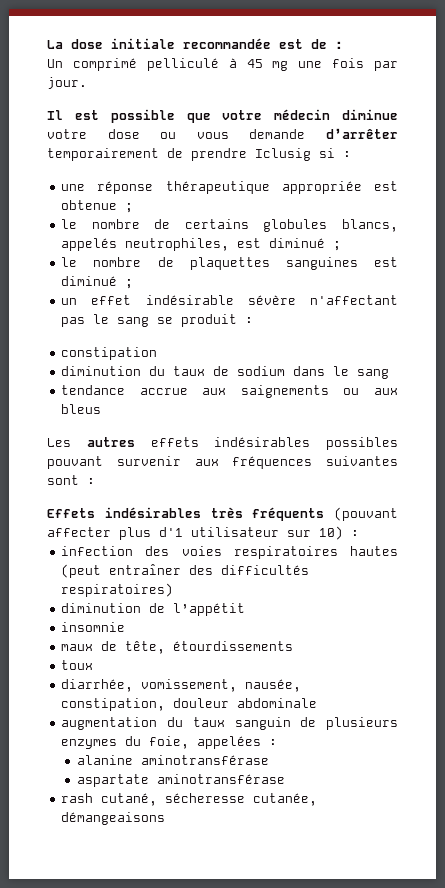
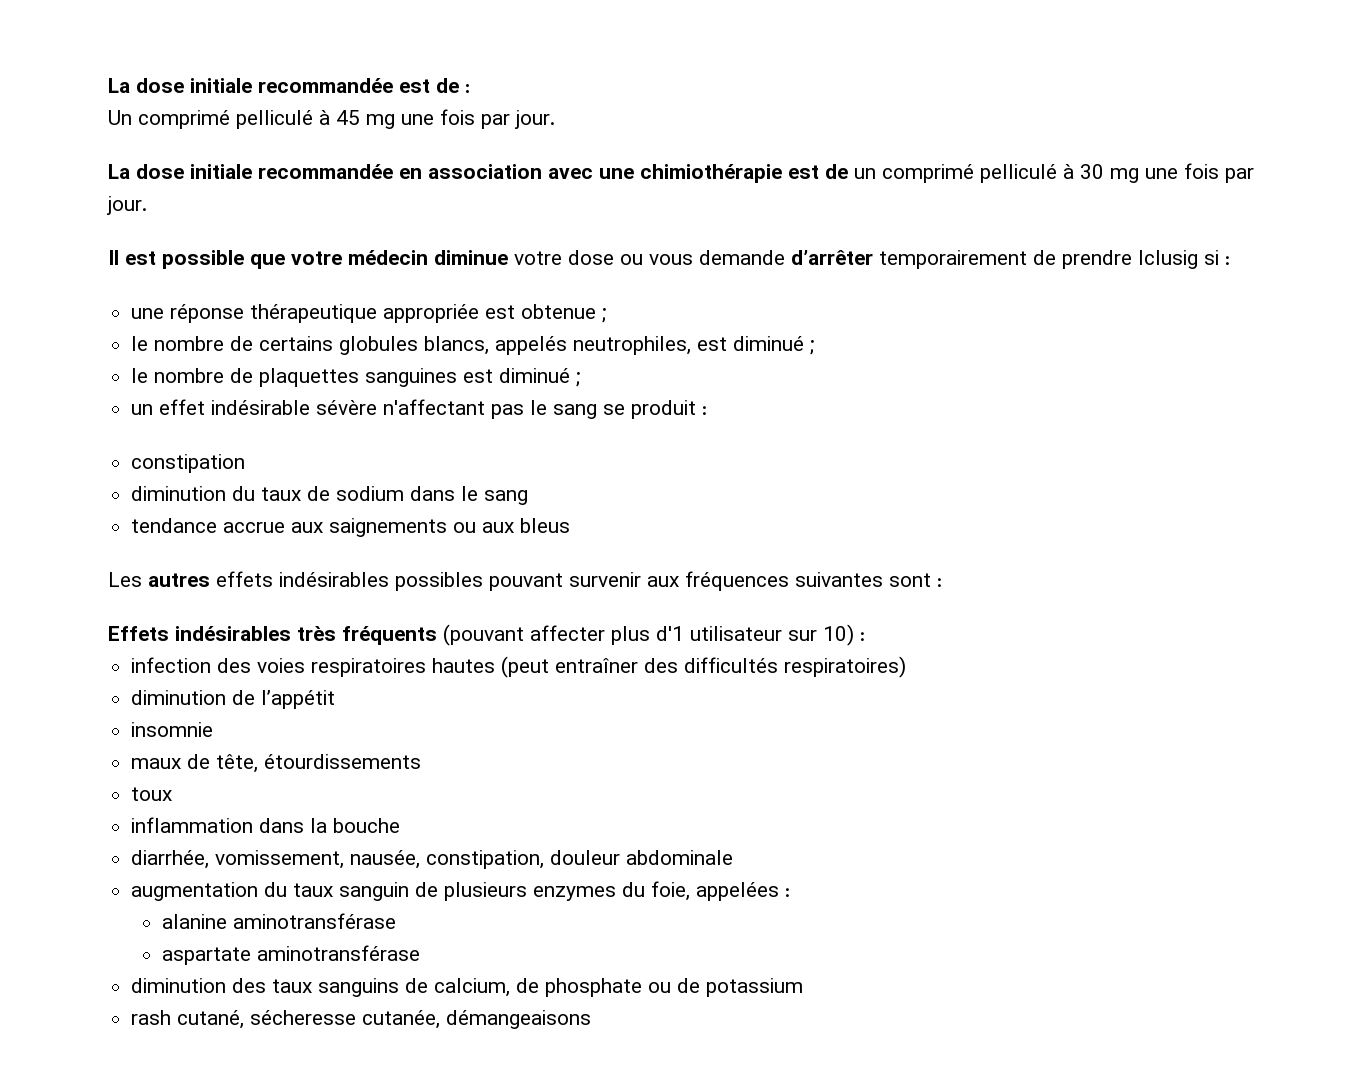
(87, 83) none -> [108,163,1254,183] [107,196,147,215] // La dose initiale recommandée en association avec une chimiothérapie est de un comprimé pelliculé à 30 mg une fois par jour.
(94, 665) none -> [131,817,401,833] // inflammation dans la bouche
(285, 779) none -> [131,978,804,997] // diminution des taux sanguins de calcium, de phosphate ou de potassium

